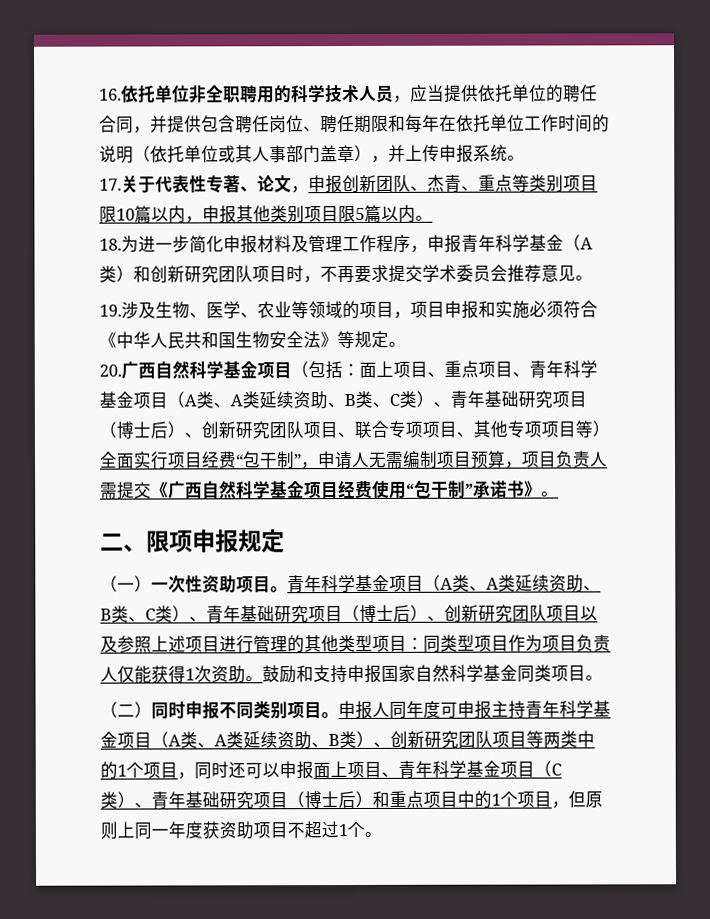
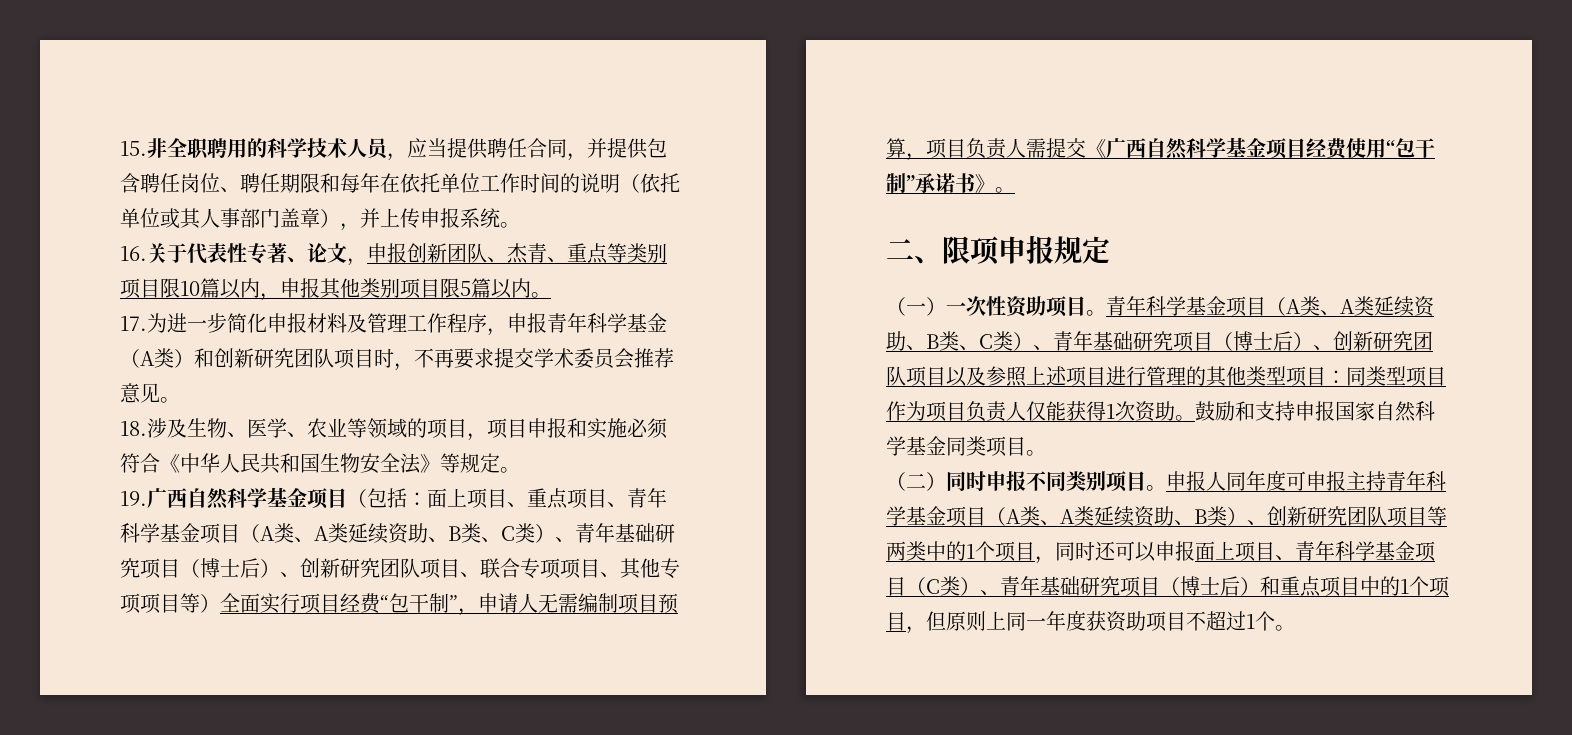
[99,85,190,103] 16.依托单位 -> [120,141,147,156] 15.
[478,84,564,103] 依托单位的 -> (488, 148) none
[99,178,122,191] 17. -> [120,246,147,261] 16.
[99,238,122,251] 18. -> [120,316,147,331] 17.
[99,304,122,317] 19. -> [120,421,147,436] 18.
[99,364,122,377] 20. -> [120,491,147,506] 19.

